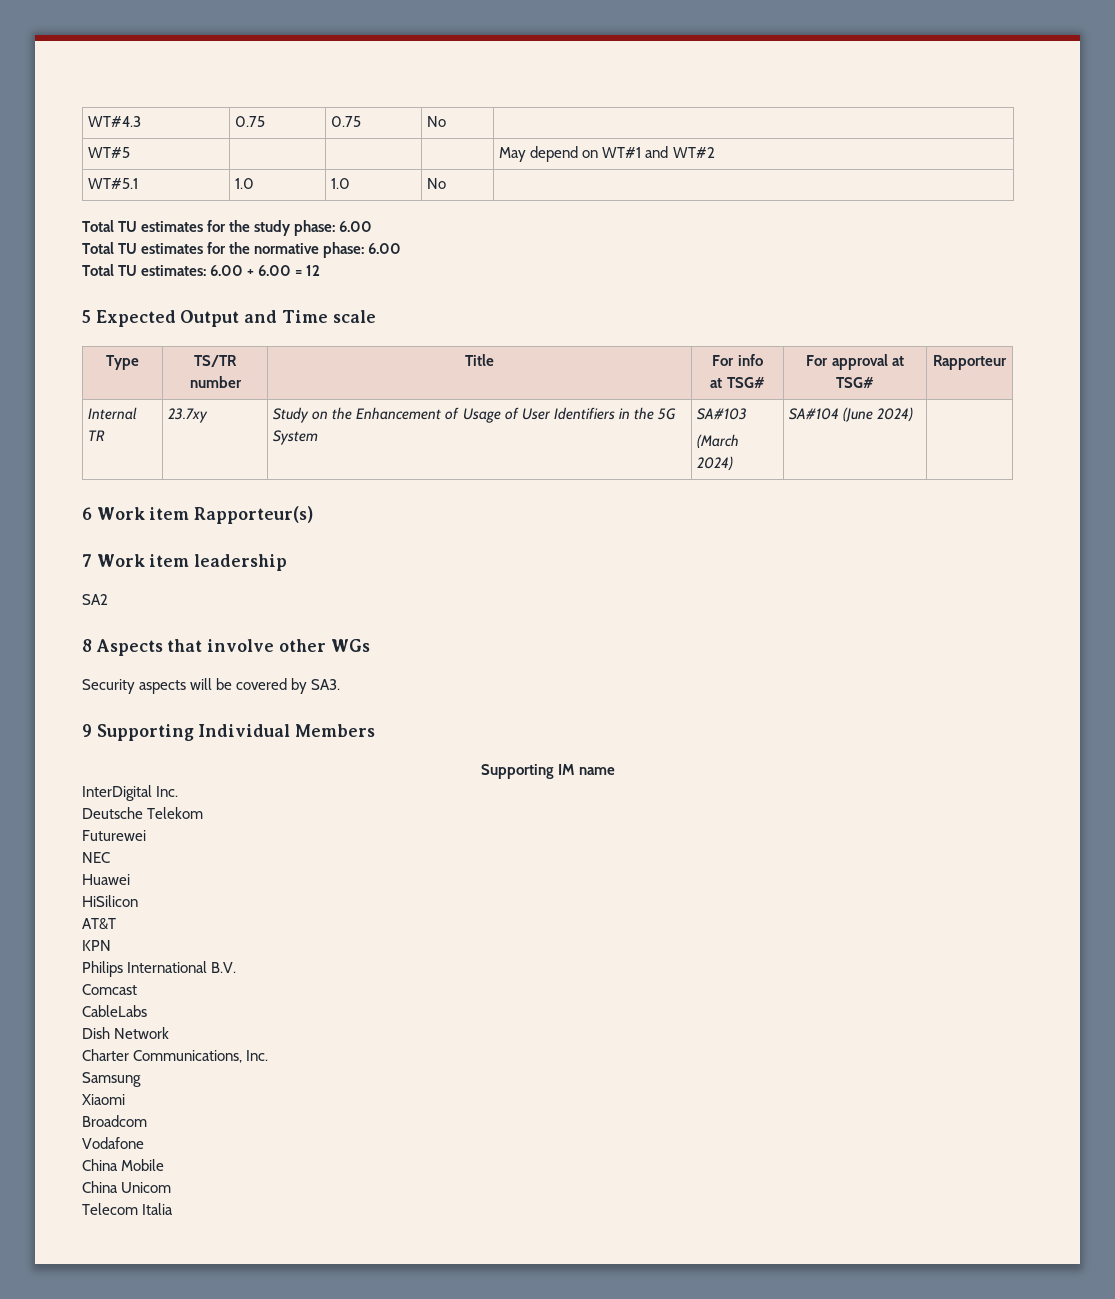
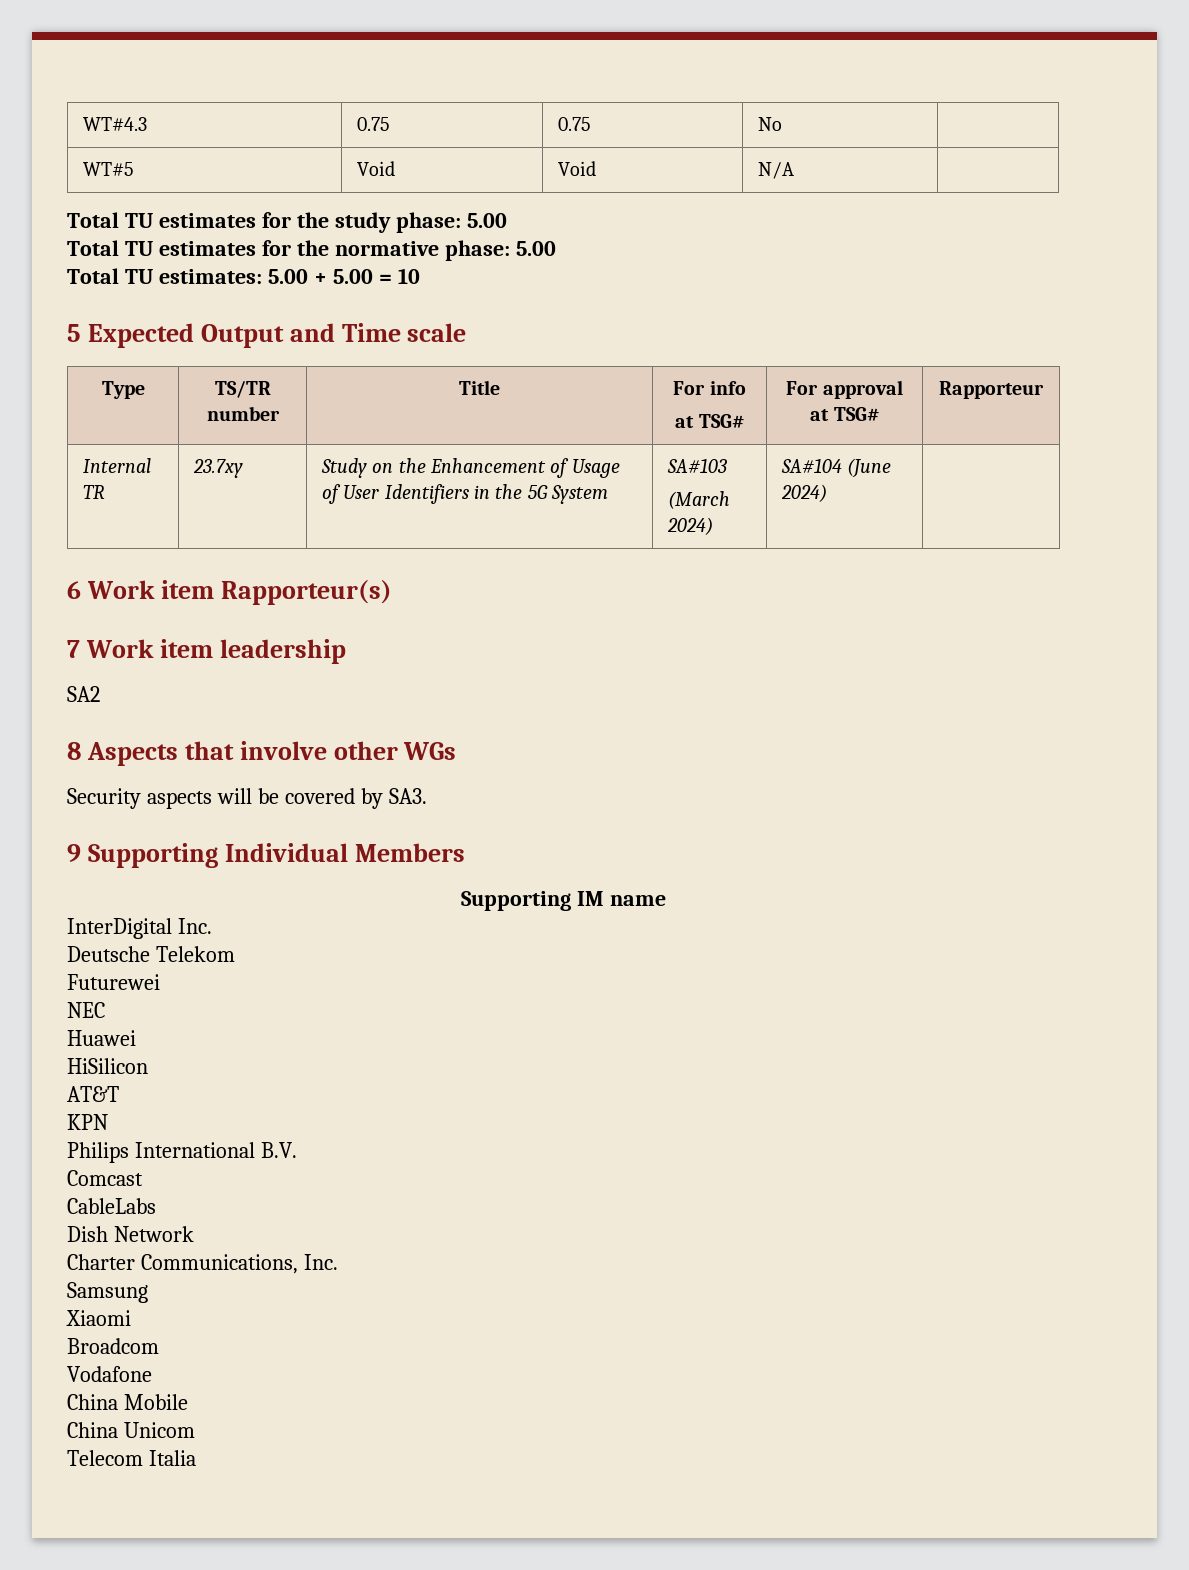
[499,146,715,162] [88,178,139,189] [235,178,255,189] [331,178,351,189] [427,178,447,189] | | | May depend on WT#1 and WT#2 // WT#5.1 | 1.0 | 1.0 | No -> [356,161,395,176] [557,161,596,176] [757,162,794,179] Void | Void | N/A
[339,221,373,232] 6.00 -> [466,213,507,228] 5.00
[368,243,402,254] 6.00 -> [515,241,556,256] 5.00
[210,265,321,276] 6.00 + 6.00 = 12 -> [267,268,420,284] 5.00 + 5.00 = 10

